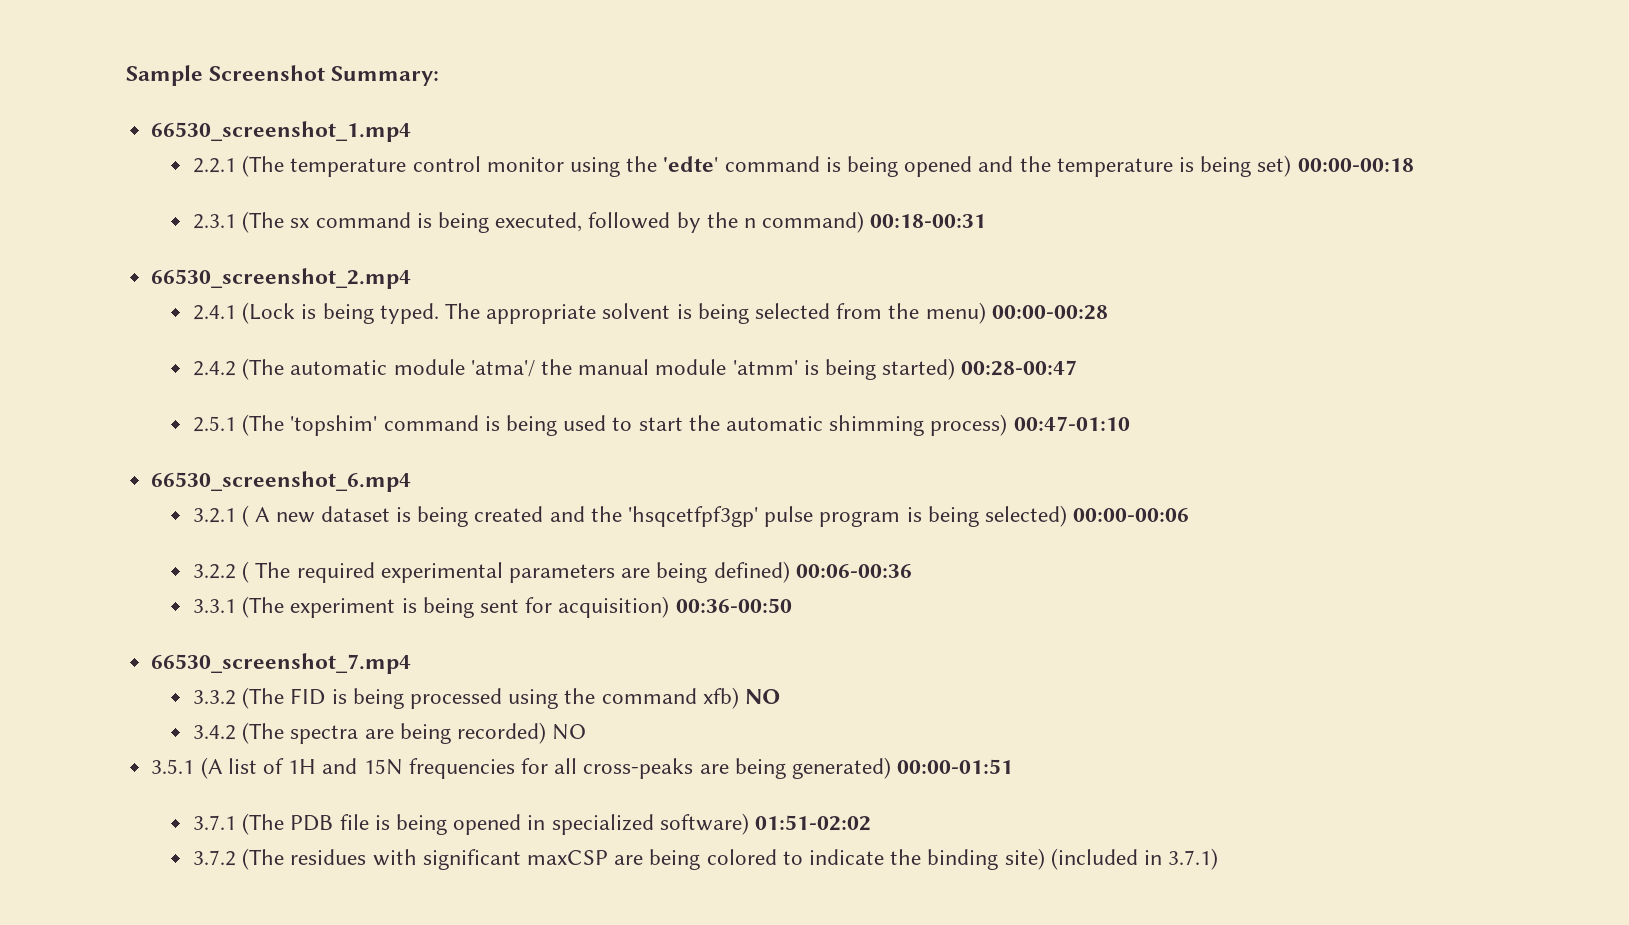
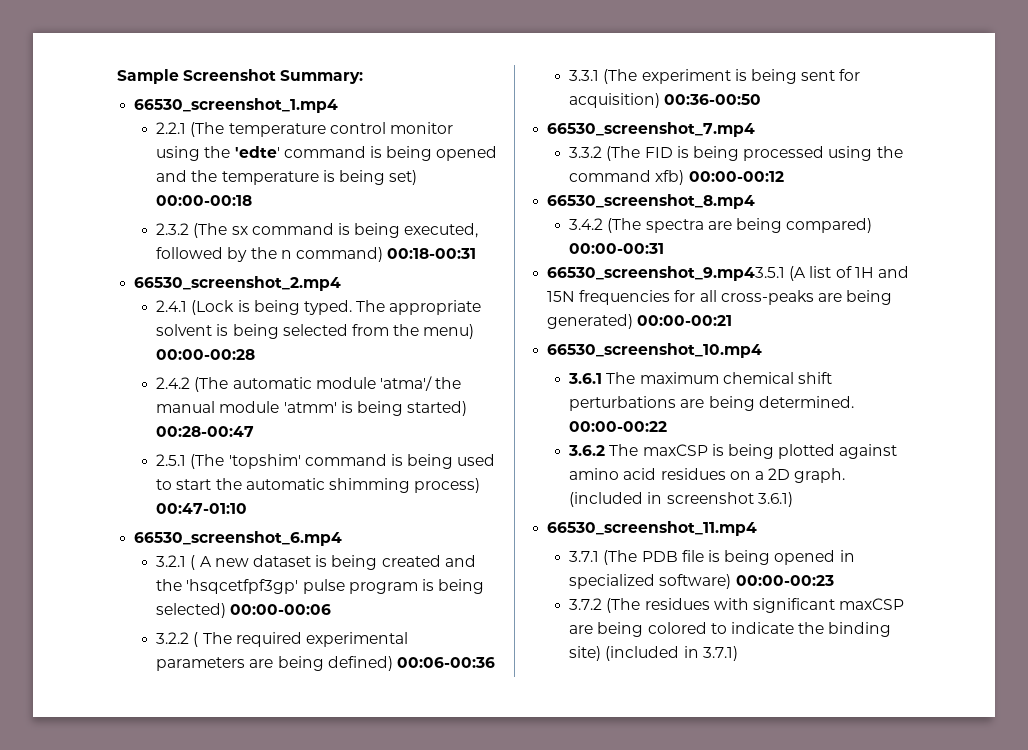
[192,214,236,229] 2.3.1 -> [156,223,190,235] 2.3.2
[745,689,781,704] NO -> [688,171,784,182] [547,194,756,209] 00:00-00:12 // 66530_screenshot_8.mp4
[456,722,587,744] [151,759,195,774] recorded) NO // 3.5.1 -> [786,218,873,233] [569,243,665,254] [547,266,786,281] compared) 00:00-00:31 // 66530_screenshot_9.mp43.5.1
[897,759,1014,774] 00:00-01:51 -> [637,315,733,326] [547,343,763,358] [568,372,833,384] [569,396,854,411] [569,421,668,432] [568,444,898,459] [569,468,846,483] [569,492,793,507] [547,521,758,536] 00:00-00:21 // 66530_screenshot_10.mp4 // 3.6.1 The maximum chemical shift perturbations are being determined. 00:00-00:22 // 3.6.2 The maxCSP is being plotted against amino acid residues on a 2D graph. (included in screenshot 3.6.1) // 66530_screenshot_11.mp4
[755,815,872,831] 01:51-02:02 -> [735,575,834,586] 00:00-00:23

